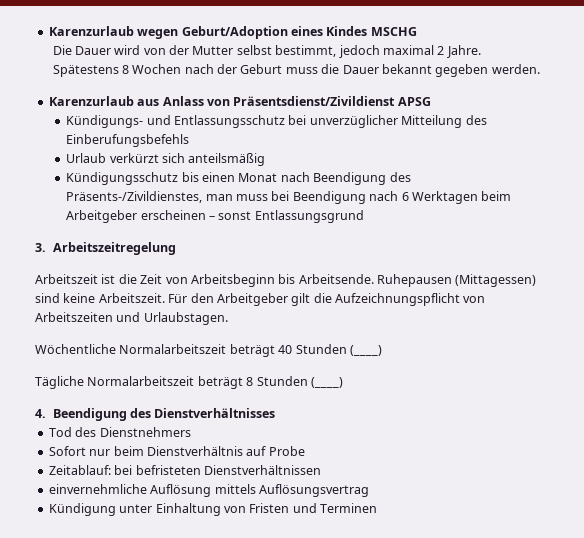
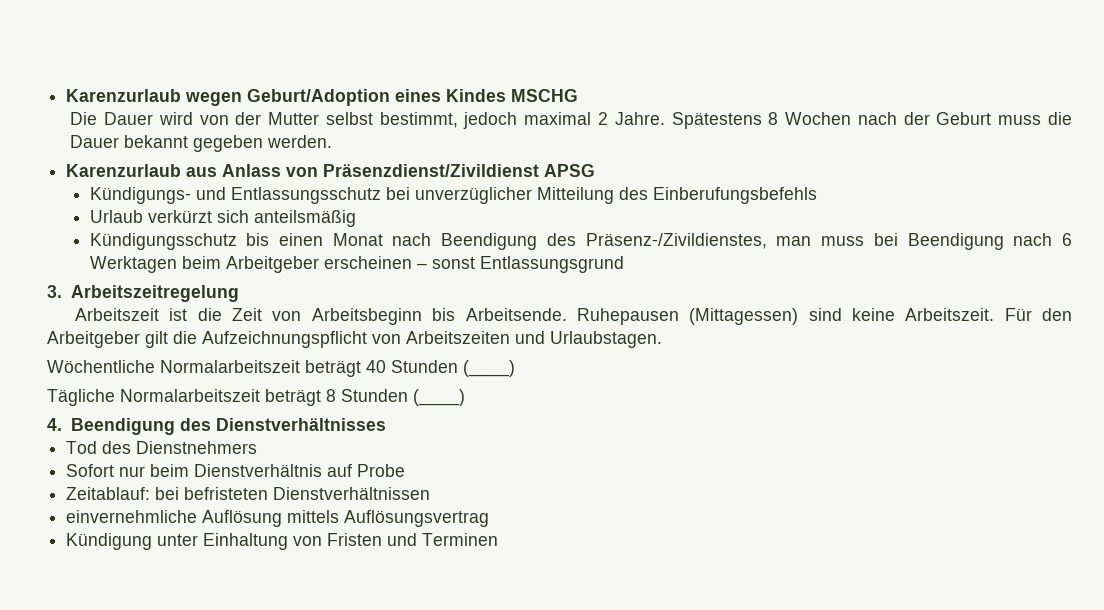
[233,96,396,106] Präsentsdienst/Zivildienst -> [323,164,540,177] Präsenzdienst/Zivildienst
[66,191,203,203] Präsents-/Zivildienstes, -> [585,233,767,249] Präsenz-/Zivildienstes,

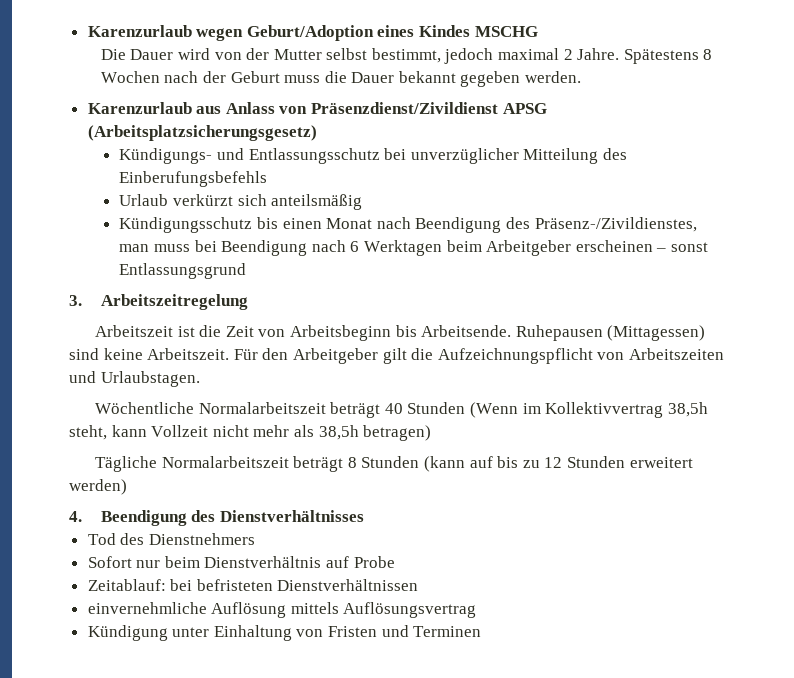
(596, 170) none -> [87,125,317,141] (Arbeitsplatzsicherungsgesetz)
[463,360,515,377] (____) -> [470,402,708,418] [69,425,432,441] (Wenn im Kollektivvertrag 38,5h steht, kann Vollzeit nicht mehr als 38,5h betragen)
[413,389,465,406] (____) -> [424,456,693,472] [69,479,127,495] (kann auf bis zu 12 Stunden erweitert werden)

